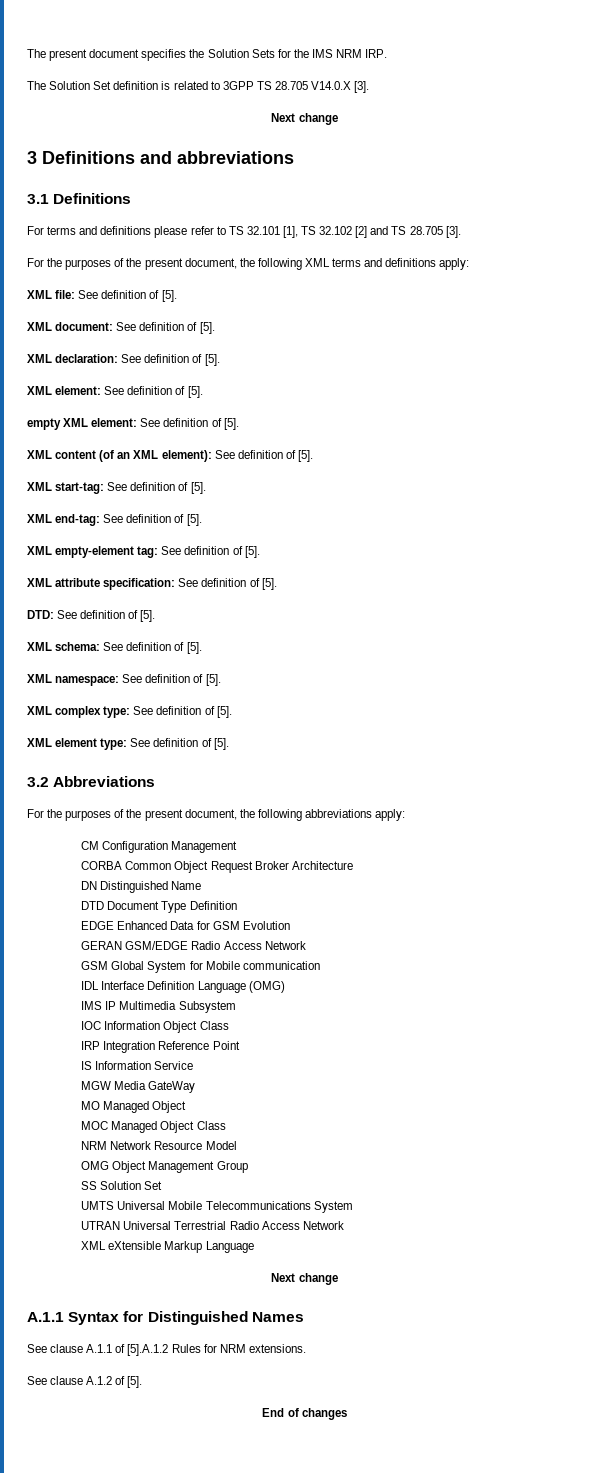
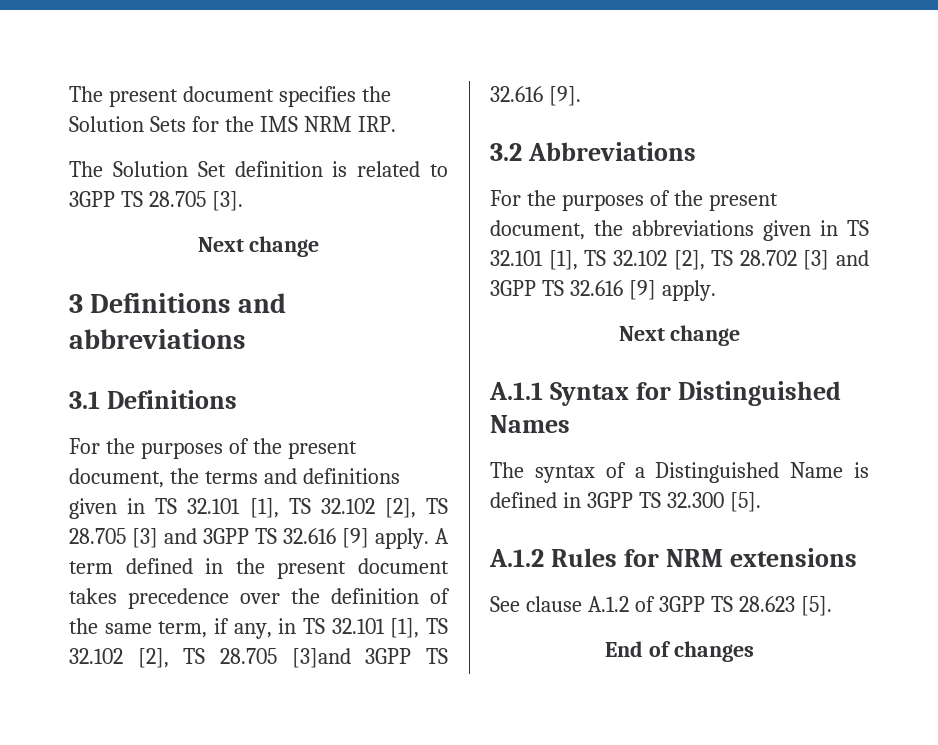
[311,81,352,90] V14.0.X -> (206, 199) none
[27,226,461,238] [27,258,470,270] [27,290,177,302] [27,322,215,334] [27,354,220,366] [27,386,203,398] [27,418,239,430] [27,450,313,462] [27,482,206,494] [27,514,202,526] [27,546,260,558] [27,578,277,590] [27,610,156,622] [27,642,202,654] [27,674,221,686] [27,706,232,718] [27,738,229,750] // For terms and definitions please refer to TS 32.101 [1], TS 32.102 [2] and TS 28.705 [3]. // For the purposes of the present document, the following XML terms and definitions apply: // XML file: See definition of [5]. // XML document: See definition of [5]. // XML declaration: See definition of [5]. // XML element: See definition of [5]. // empty XML element: See definition of [5]. // XML content (of an XML element): See definition of [5]. // XML start-tag: See definition of [5]. // XML end-tag: See definition of [5]. // XML empty-element tag: See definition of [5]. // XML attribute specification: See definition of [5]. // DTD: See definition of [5]. // XML schema: See definition of [5]. // XML namespace: See definition of [5]. // XML complex type: See definition of [5]. // XML element type: See definition of [5]. -> [69,438,357,459] [69,468,400,488] [69,498,448,519] [69,528,449,549] [69,558,449,579] [69,588,450,609] [69,618,448,639] [69,648,448,668] [490,86,581,106] // For the purposes of the present document, the terms and definitions given in TS 32.101 [1], TS 32.102 [2], TS 28.705 [3] and 3GPP TS 32.616 [9] apply. A term defined in the present document takes precedence over the definition of the same term, if any, in TS 32.101 [1], TS 32.102 [2], TS 28.705 [3]and 3GPP TS 32.616 [9].
[257,809,406,821] [81,841,238,853] [81,861,353,873] [81,881,202,893] [81,901,237,913] [81,921,290,930] [81,941,306,950] [81,961,320,973] [81,981,285,993] [81,1001,236,1013] [81,1021,229,1033] [81,1041,240,1053] [81,1061,194,1070] [81,1081,196,1093] [81,1101,187,1113] [81,1121,226,1133] [81,1141,237,1150] [81,1161,248,1173] [81,1181,163,1190] [81,1201,353,1213] [81,1221,344,1230] [81,1241,254,1253] following abbreviations apply: // CM Configuration Management // CORBA Common Object Request Broker Architecture // DN Distinguished Name // DTD Document Type Definition // EDGE Enhanced Data for GSM Evolution // GERAN GSM/EDGE Radio Access Network // GSM Global System for Mobile communication // IDL Interface Definition Language (OMG) // IMS IP Multimedia Subsystem // IOC Information Object Class // IRP Integration Reference Point // IS Information Service // MGW Media GateWay // MO Managed Object // MOC Managed Object Class // NRM Network Resource Model // OMG Object Management Group // SS Solution Set // UMTS Universal Mobile Telecommunications System // UTRAN Universal Terrestrial Radio Access Network // XML eXtensible Markup Language -> [632,220,869,241] [490,250,869,270] [490,280,716,301] abbreviations given in TS 32.101 [1], TS 32.102 [2], TS 28.702 [3] and 3GPP TS 32.616 [9] apply.
[27,1344,169,1356] See clause A.1.1 of [5].A.1.2 -> [490,462,869,483] [490,492,761,512] [489,549,544,567] The syntax of a Distinguished Name is defined in 3GPP TS 32.300 [5]. // A.1.2
[248,1344,306,1353] extensions. -> [729,548,857,567] extensions
(126, 1380) none -> [658,596,795,612] 3GPP TS 28.623

